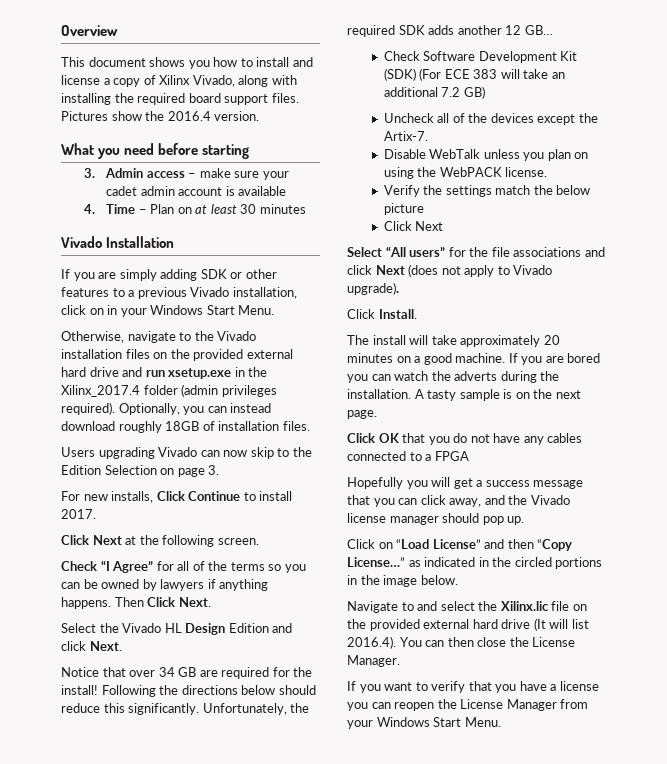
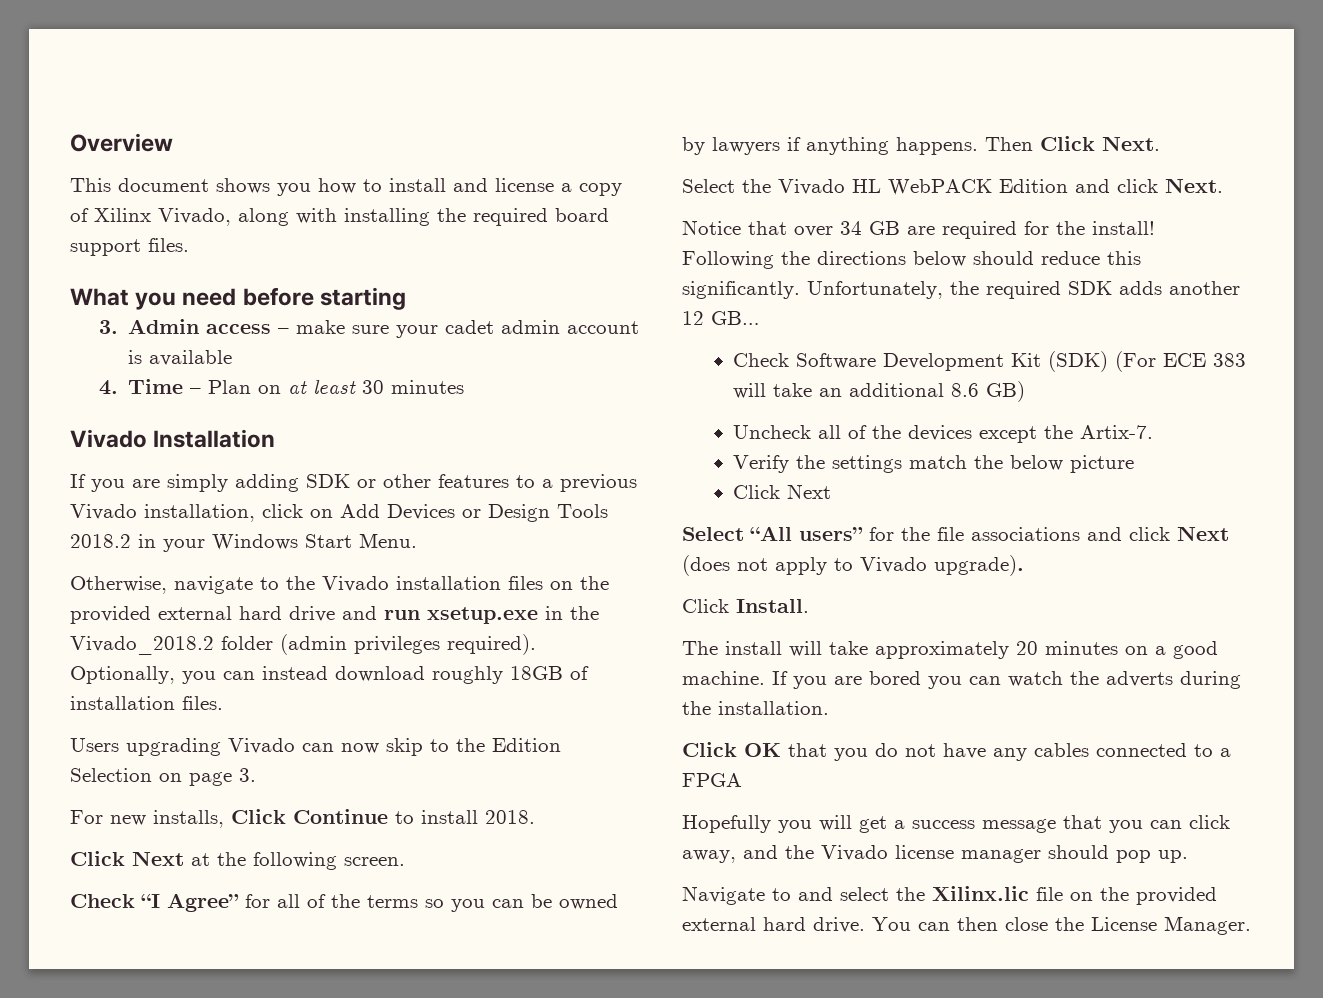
[61,111,260,121] Pictures show the 2016.4 version. -> (189, 245) none
(104, 311) none -> [340,504,608,522] [70,534,131,548] Add Devices or Design Tools 2018.2
[61,385,140,397] Xilinx_2017.4 -> [70,636,214,655] Vivado_2018.2
[61,509,96,519] 2017. -> [485,810,535,824] 2018.
[185,623,226,635] Design -> [888,179,992,195] WebPACK
[441,87,461,97] 7.2 -> [951,383,980,397] 8.6
[383,149,589,161] [383,167,548,179] // Disable WebTalk unless you plan on using the WebPACK license. -> (1154, 432) none
[414,389,581,401] [347,410,377,419] A tasty sample is on the next page. -> (829, 708) none
[347,539,573,551] [347,557,603,569] [347,575,458,587] // Click on “Load License” and then “Copy License…” as indicated in the circled portions in the image below. -> (1188, 856) none
[501,618,589,631] [347,636,396,649] drive (It will list 2016.4). -> [813,917,865,933] drive.
[347,681,599,693] [347,699,589,711] [347,717,501,729] // If you want to verify that you have a license you can reopen the License Manager from your Windows Start Menu. -> (1251, 925) none

